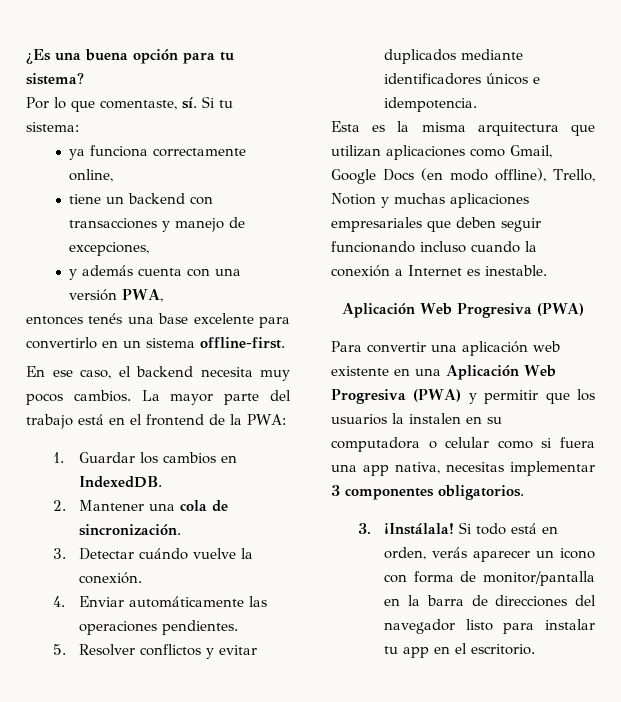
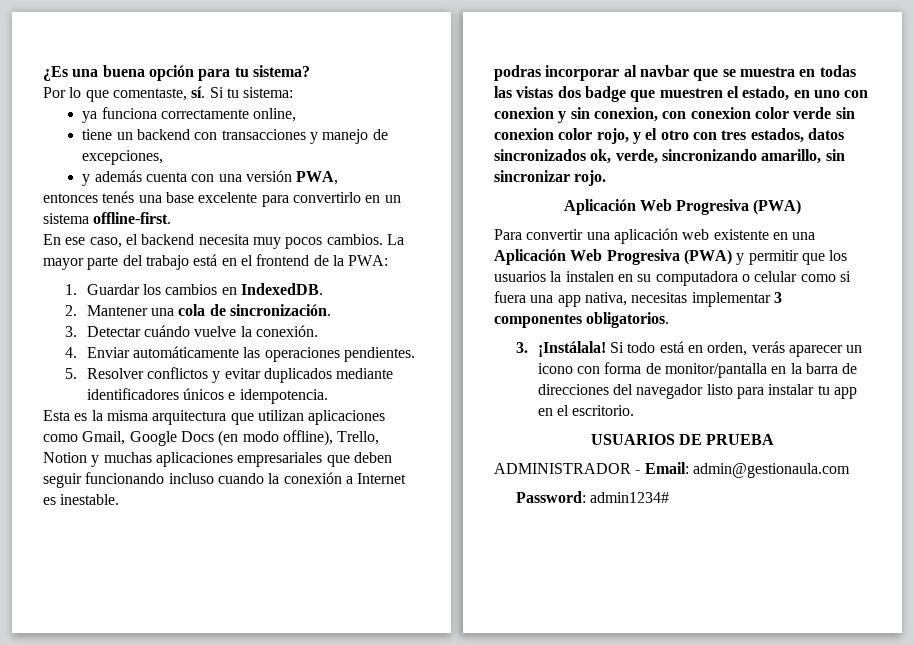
(547, 270) none -> [494,65,856,81] [494,86,869,102] [494,107,855,123] [494,128,844,144] [494,149,845,164] [494,170,607,186] // podras incorporar al navbar que se muestra en todas las vistas dos badge que muestren el estado, en uno con conexion y sin conexion, con conexion color verde sin conexion color rojo, y el otro con tres estados, datos sincronizados ok, verde, sincronizando amarillo, sin sincronizar rojo.
(536, 649) none -> [590,434,775,445] [494,462,850,478] [515,491,670,503] // USUARIOS DE PRUEBA // ADMINISTRADOR - Email: admin@gestionaula.com // Password: admin1234#

